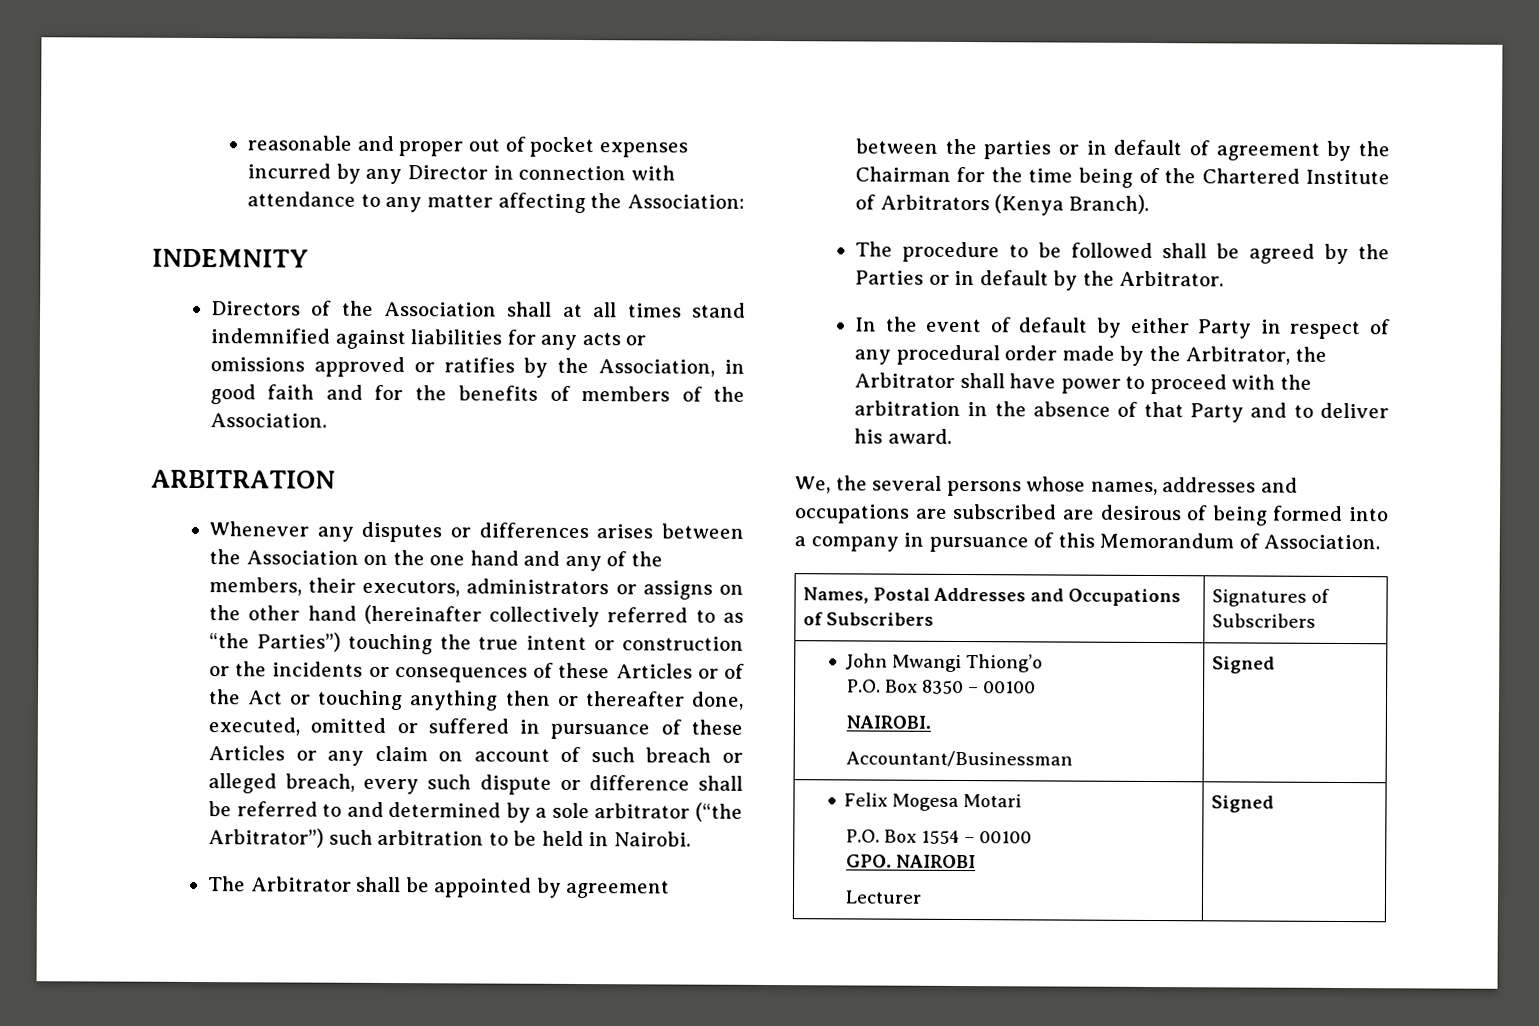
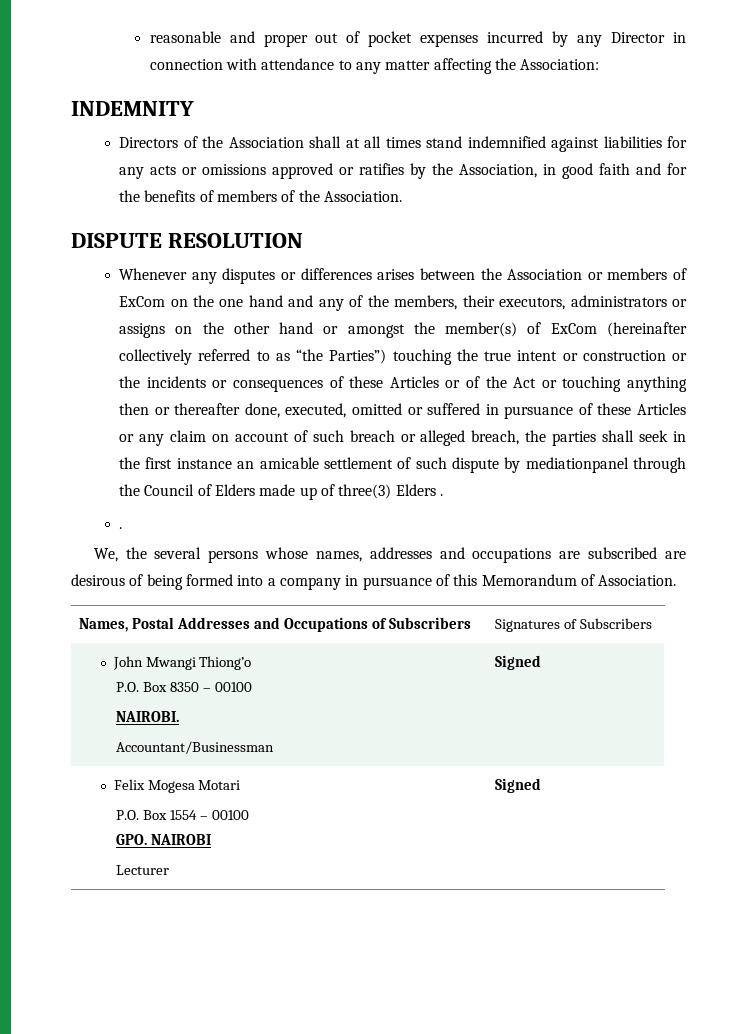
[151,469,336,489] ARBITRATION -> [71,233,304,248] DISPUTE RESOLUTION
(359, 557) none -> [587,268,687,280] [119,296,166,307] or members of ExCom
(357, 613) none -> [323,322,597,338] or amongst the member(s) of ExCom
[363,774,743,795] [207,801,743,823] [207,828,691,848] [207,876,671,899] [854,138,1390,162] [854,166,1390,188] [854,194,1149,216] [854,241,1390,265] [854,270,1225,291] [853,316,1391,340] [853,344,1327,366] [853,372,1312,395] [853,400,1389,423] [853,428,952,444] every such dispute or difference shall be referred to and determined by a sole arbitrator (“the Arbitrator”) such arbitration to be held in Nairobi. // The Arbitrator shall be appointed by agreement between the parties or in default of agreement by the Chairman for the time being of the Chartered Institute of Arbitrators (Kenya Branch). // The procedure to be followed shall be agreed by the Parties or in default by the Arbitrator. // In the event of default by either Party in respect of any procedural order made by the Arbitrator, the Arbitrator shall have power to proceed with the arbitration in the absence of that Party and to deliver his award. -> [525,430,686,446] [119,457,686,473] [119,484,443,500] [119,527,123,529] the parties shall seek in the first instance an amicable settlement of such dispute by mediationpanel through the Council of Elders made up of three(3) Elders . // .

